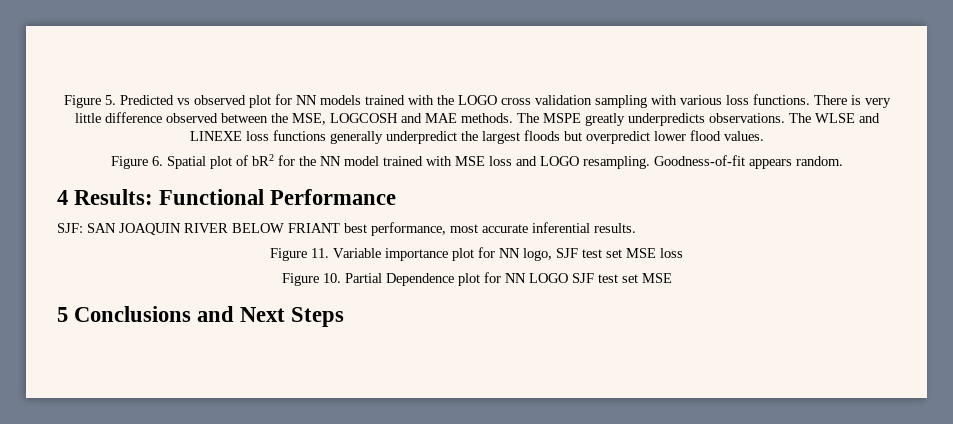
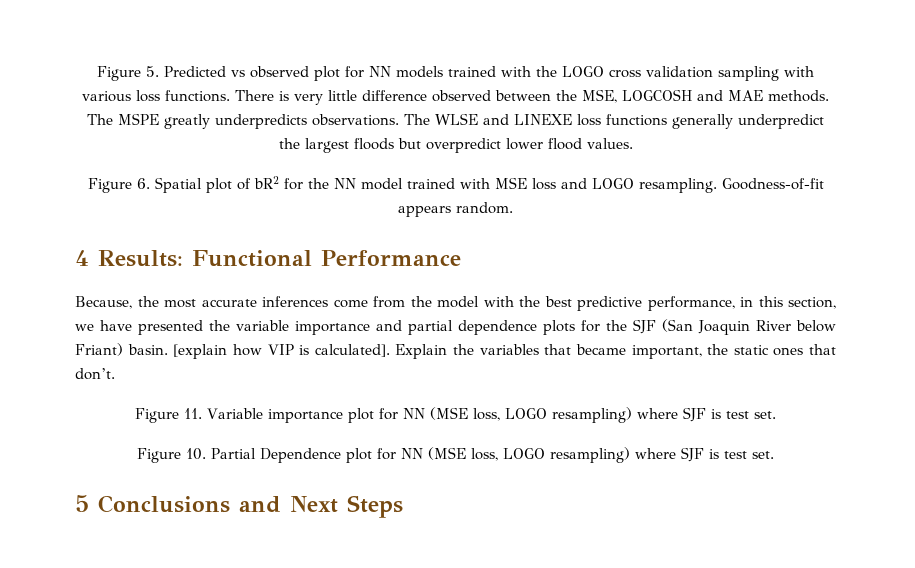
[57,222,636,236] SJF: SAN JOAQUIN RIVER BELOW FRIANT best performance, most accurate inferential results. -> [75,296,836,311] [75,319,836,335] [75,343,836,359] [75,368,115,380] Because, the most accurate inferences come from the model with the best predictive performance, in this section, we have presented the variable importance and partial dependence plots for the SJF (San Joaquin River below Friant) basin. [explain how VIP is calculated]. Explain the variables that became important, the static ones that don’t.
[523,248,683,261] logo, SJF test set MSE loss -> [429,407,776,423] (MSE loss, LOGO resampling) where SJF is test set.
[528,273,672,283] LOGO SJF test set MSE -> [428,447,774,463] (MSE loss, LOGO resampling) where SJF is test set.

